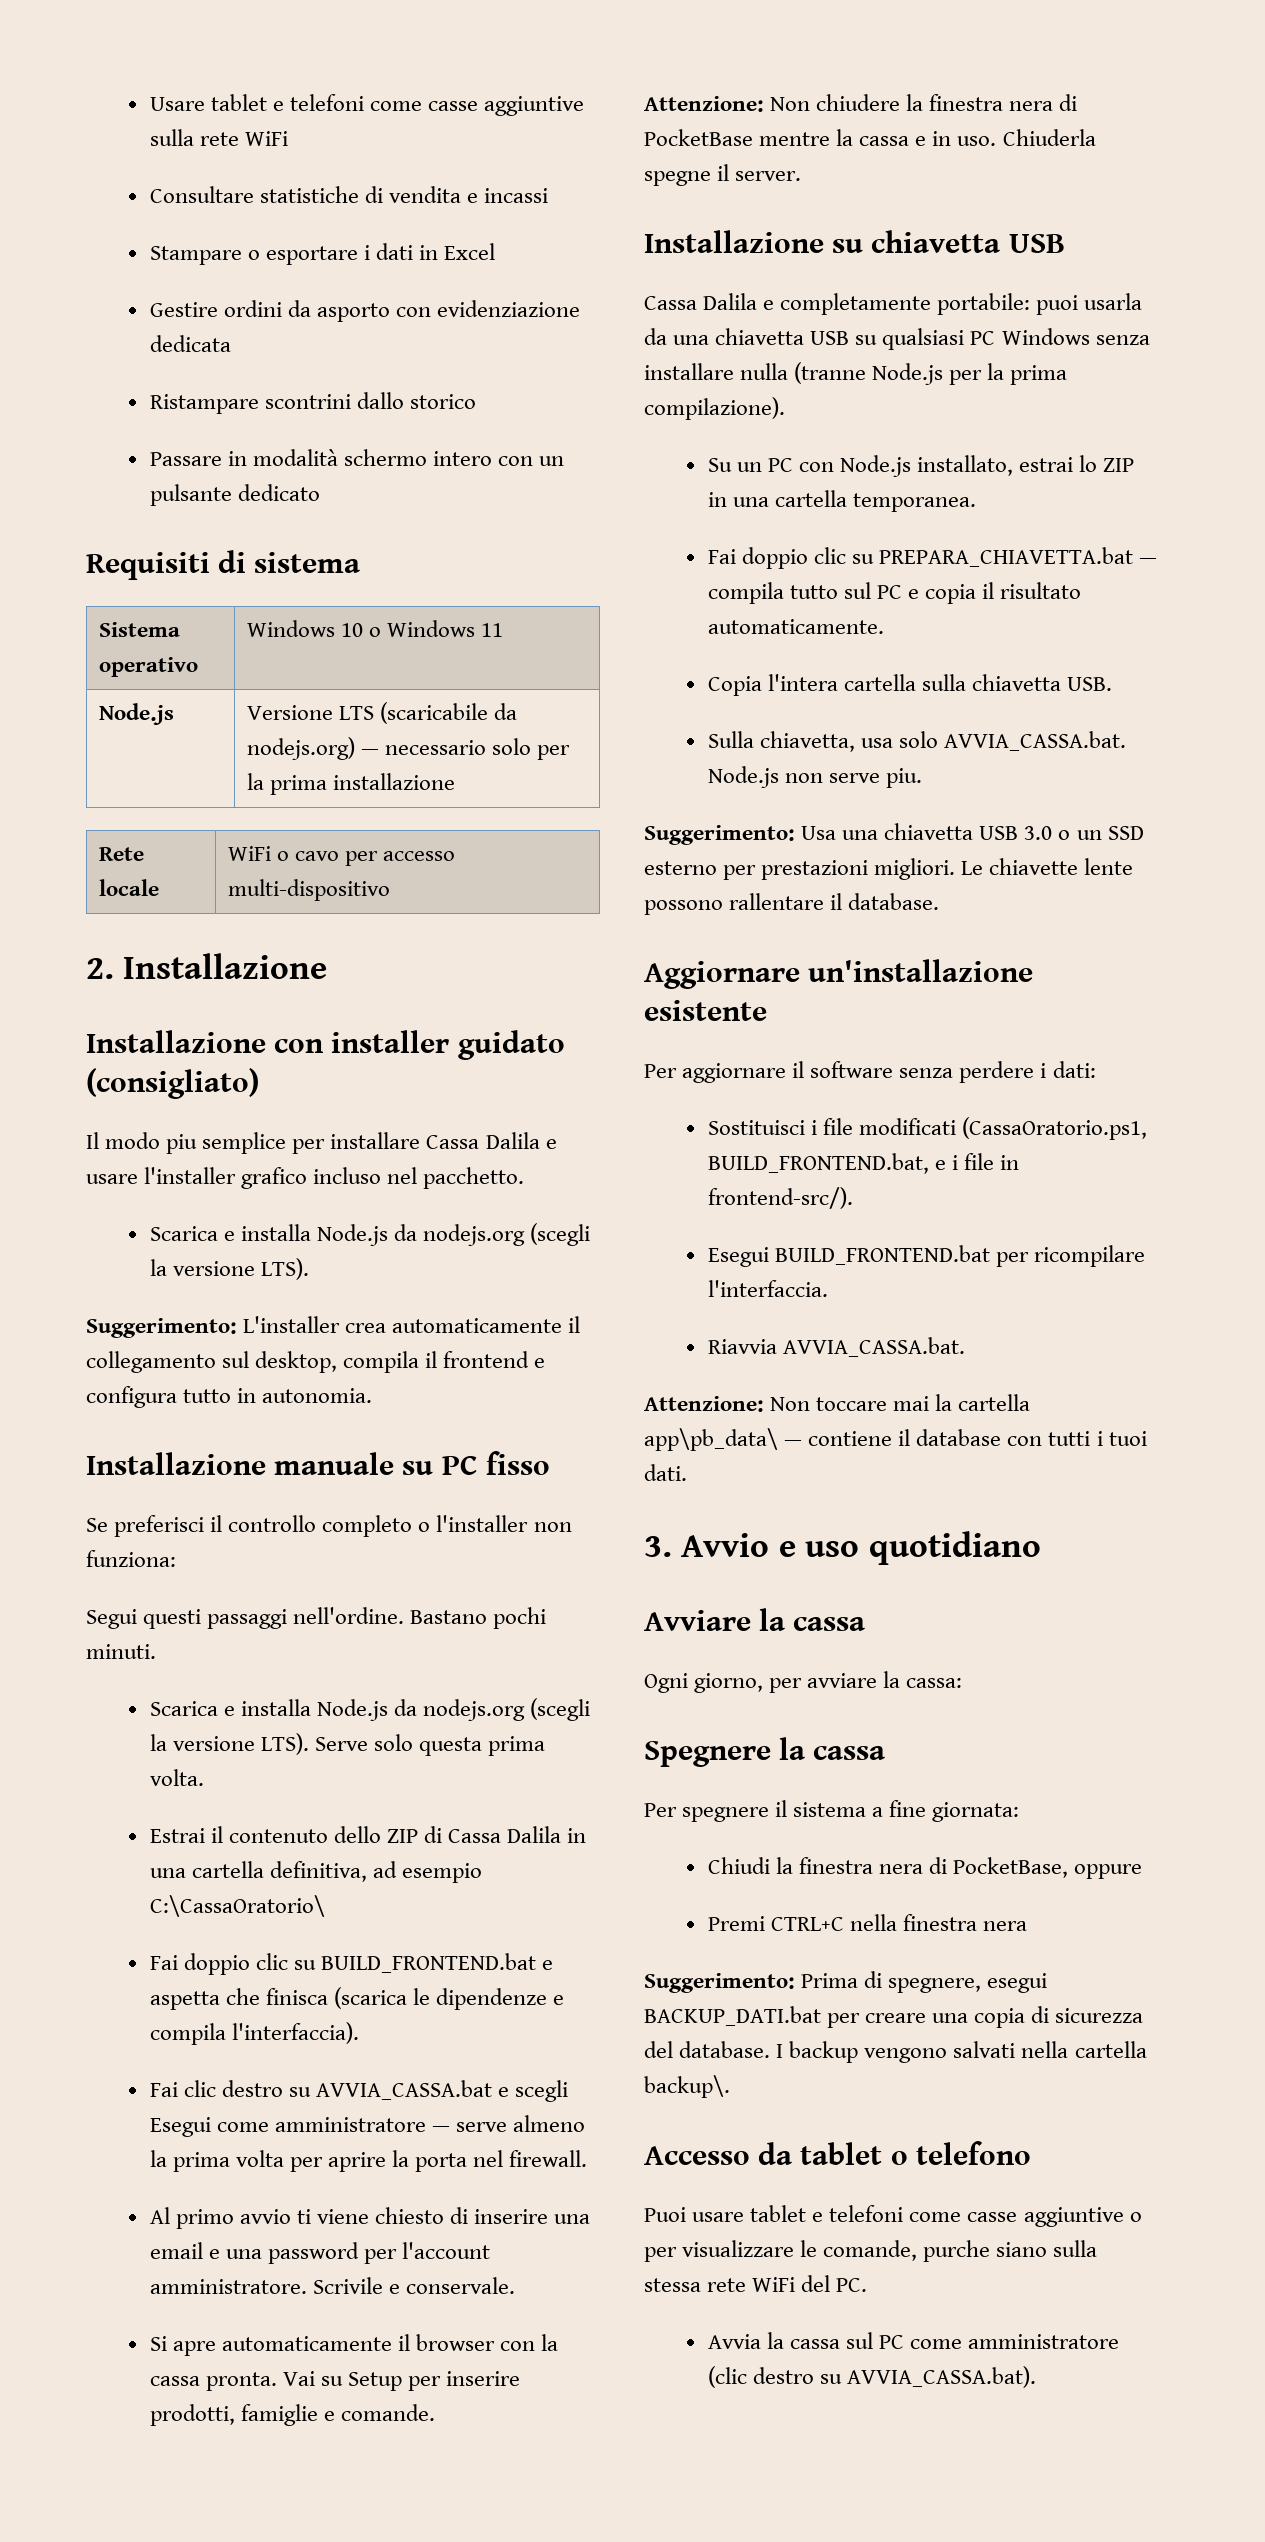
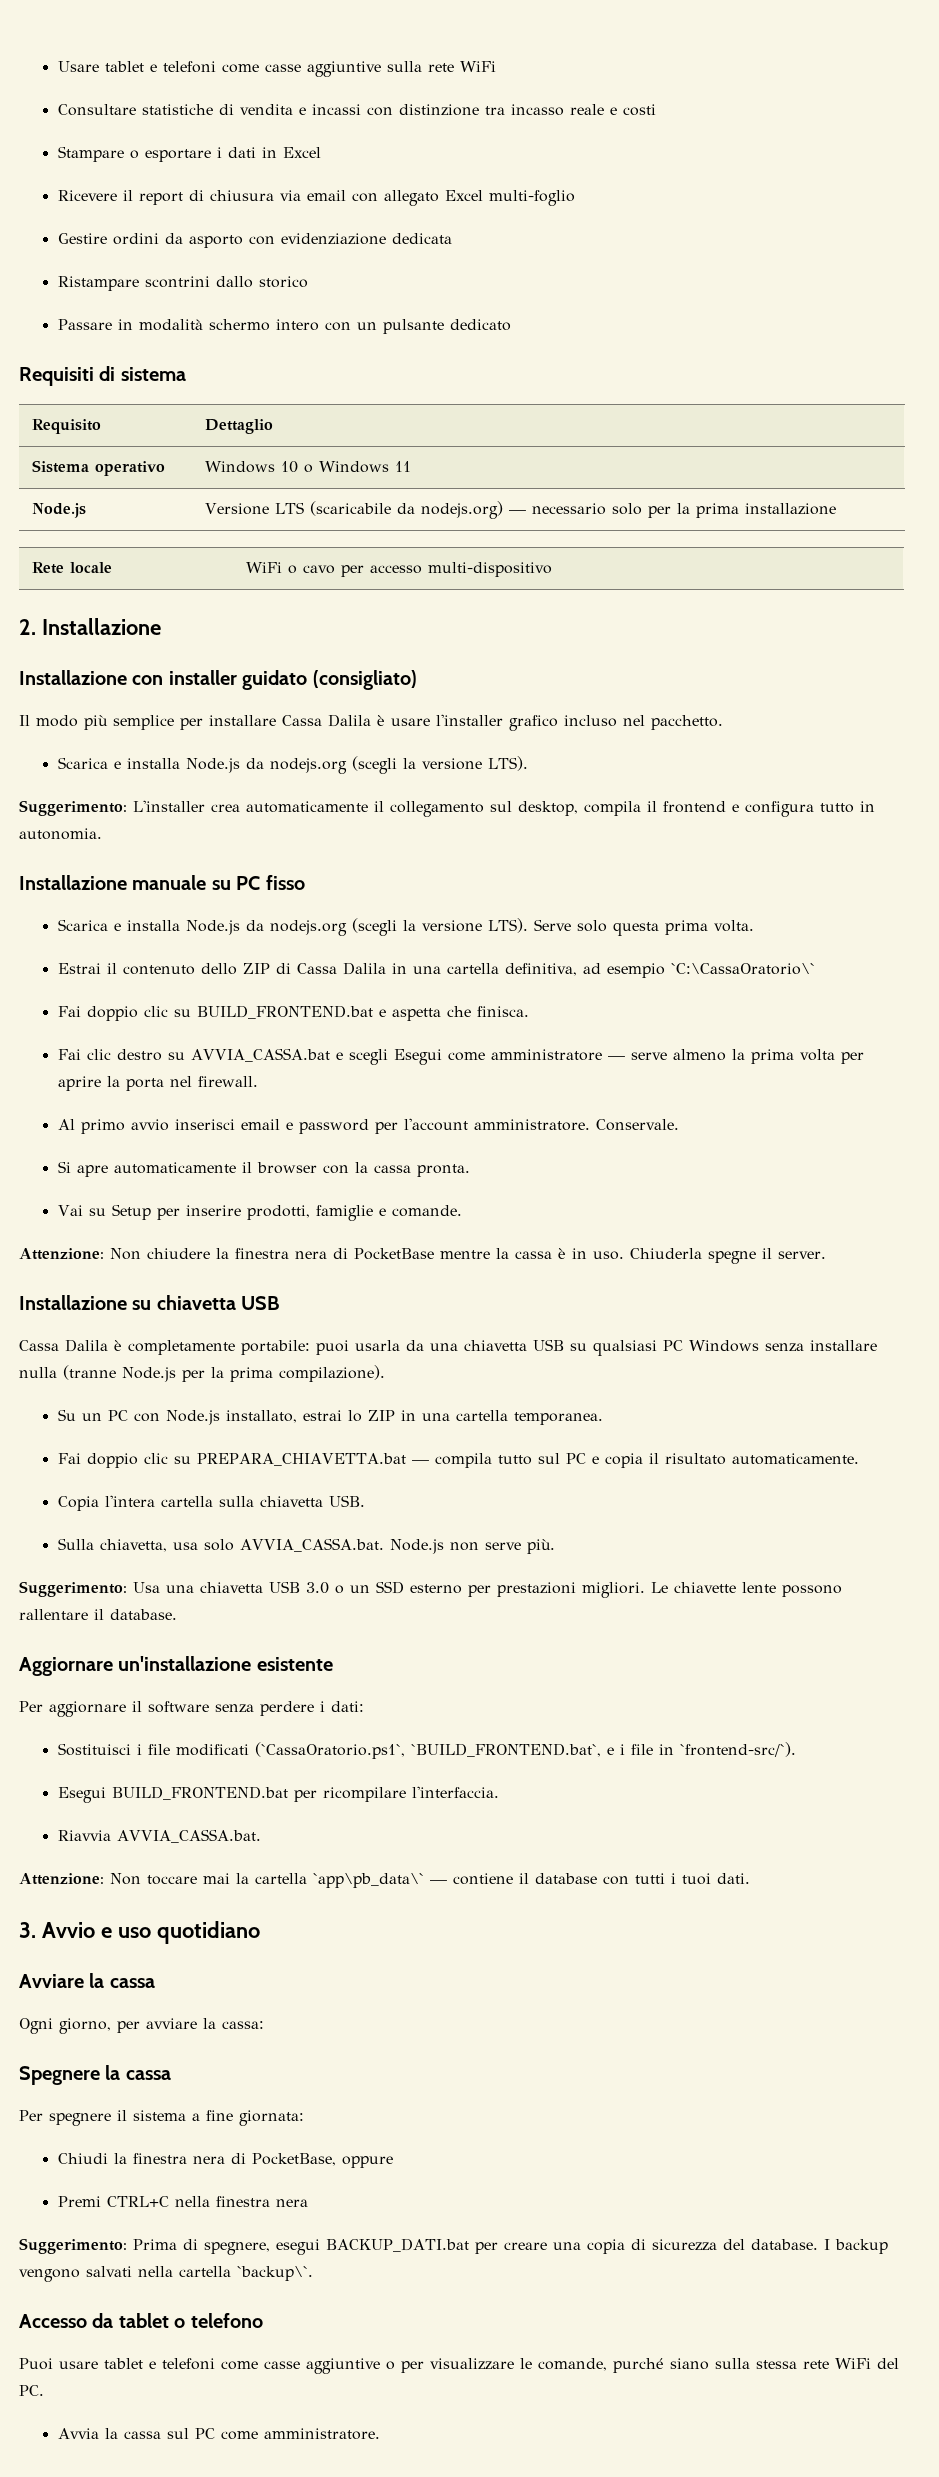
(548, 195) none -> [366,104,656,116] con distinzione tra incasso reale e costi
(496, 251) none -> [57,190,575,206] // Ricevere il report di chiusura via email con allegato Excel multi-foglio
(361, 562) none -> [31,419,101,434] [204,419,273,434] // Requisito | Dettaglio
[166,1134,198,1154] piu -> [84,715,108,730] più
[545,1139,557,1149] e -> [377,715,385,726] è
[86,1515,572,1537] [86,1550,176,1567] [86,1607,547,1629] [86,1644,156,1659] // Se preferisci il controllo completo o l'installer non funziona: // Segui questi passaggi nell'ordine. Bastano pochi minuti. -> (305, 882) none
[149,1895,325,1917] C:\CassaOratorio\ -> [670,963,815,975] `C:\CassaOratorio\`
[265,1987,565,2010] [149,2022,359,2045] finisca (scarica le dipendenze e compila l'interfaccia). -> [476,1006,529,1017] finisca.
[296,2207,591,2224] ti viene chiesto di inserire una -> [174,1119,235,1130] inserisci
[225,2249,262,2259] una -> (293, 1126) none
[312,2277,515,2294] Scrivile e conservale. -> [595,1119,679,1131] Conservale.
(277, 2381) none -> (470, 1170) //
[915,136,927,146] e -> [558,1248,566,1259] è
[763,300,775,310] e -> [114,1340,122,1351] è
[885,768,922,788] piu. -> [526,1539,555,1554] più.
[961,1117,1147,1140] [707,1153,929,1174] (CassaOratorio.ps1, BUILD_FRONTEND.bat, -> [254,1742,601,1759] (`CassaOratorio.ps1`, `BUILD_FRONTEND.bat`,
[707,1187,853,1209] frontend-src/). -> [679,1742,796,1757] `frontend-src/`).
[644,1428,778,1451] app\pb_data\ -> [313,1873,424,1888] `app\pb_data\`
[644,2075,730,2098] backup\. -> [237,2266,313,2281] `backup\`.
[923,2240,991,2262] purche -> [613,2358,664,2373] purché
[968,2334,1120,2349] [707,2366,1036,2388] amministratore (clic destro su AVVIA_CASSA.bat). -> [263,2428,380,2440] amministratore.

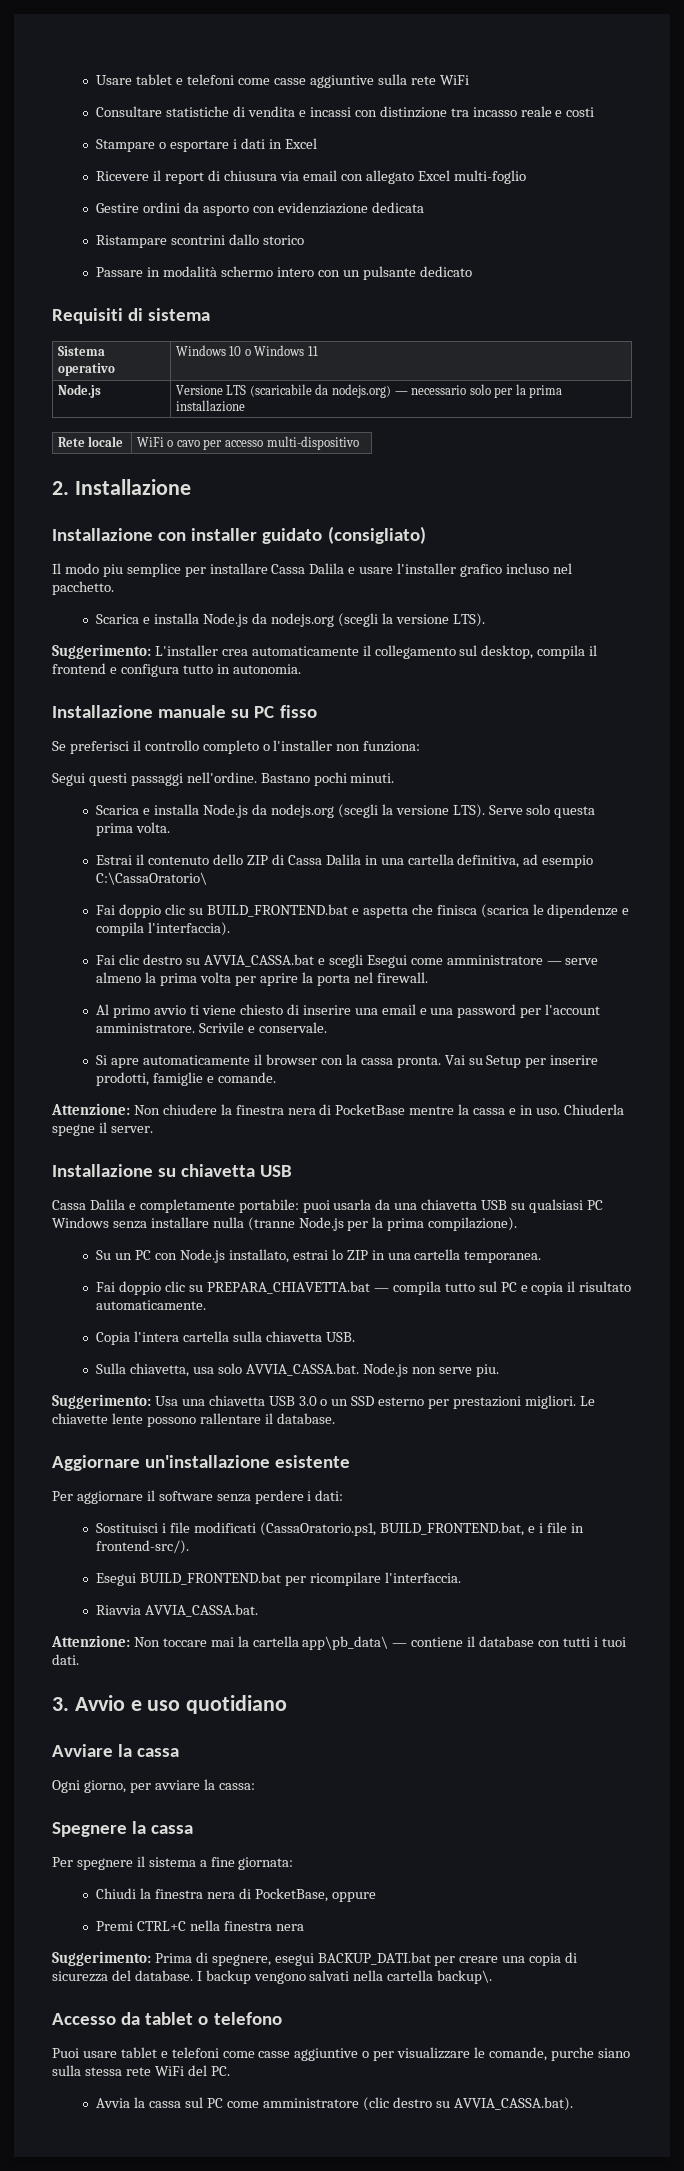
[31,419,101,434] [204,419,273,434] // Requisito | Dettaglio -> (211, 314) none
[84,715,108,730] più -> [102,564,123,577] piu
[377,715,385,726] è -> [348,567,356,574] e
(305, 882) none -> [52,740,421,754] [52,772,395,786] // Se preferisci il controllo completo o l'installer non funziona: // Segui questi passaggi nell'ordine. Bastano pochi minuti.
[670,963,815,975] `C:\CassaOratorio\` -> [96,872,208,885] C:\CassaOratorio\
[476,1006,529,1017] finisca. -> [436,904,630,918] [96,922,231,936] finisca (scarica le dipendenze e compila l'interfaccia).
[174,1119,235,1130] inserisci -> [190,1004,378,1015] ti viene chiesto di inserire una
(293, 1126) none -> [430,1008,454,1015] una
[595,1119,679,1131] Conservale. -> [199,1022,328,1033] Scrivile e conservale.
(470, 1170) // -> (441, 1062) none
[558,1248,566,1259] è -> [509,1108,517,1115] e
[114,1340,122,1351] è -> [128,1203,136,1210] e
[526,1539,555,1554] più. -> [475,1364,499,1377] piu.
[254,1742,601,1759] (`CassaOratorio.ps1`, `BUILD_FRONTEND.bat`, -> [260,1522,525,1536] (CassaOratorio.ps1, BUILD_FRONTEND.bat,
[679,1742,796,1757] `frontend-src/`). -> [96,1540,190,1554] frontend-src/).
[313,1873,424,1888] `app\pb_data\` -> [302,1636,389,1650] app\pb_data\
[237,2266,313,2281] `backup\`. -> [437,1970,493,1984] backup\.
[613,2358,664,2373] purché -> [550,2047,594,2061] purche
[263,2428,380,2440] amministratore. -> [262,2097,573,2111] amministratore (clic destro su AVVIA_CASSA.bat).

